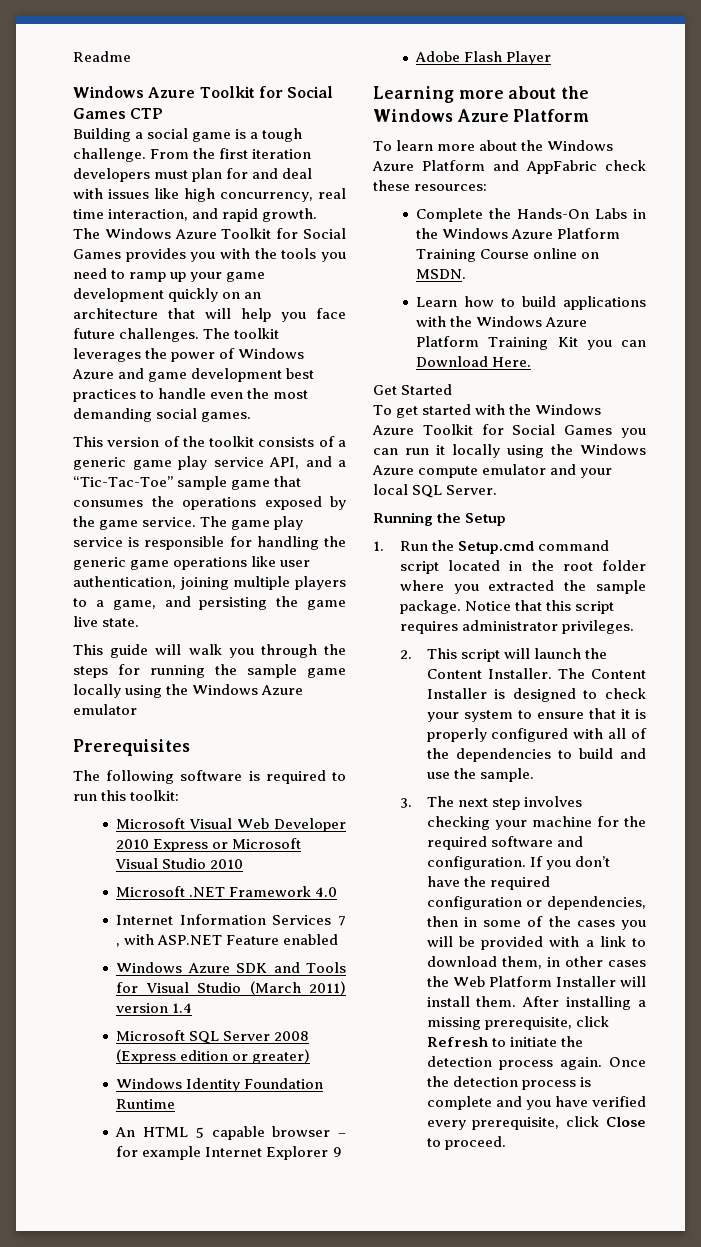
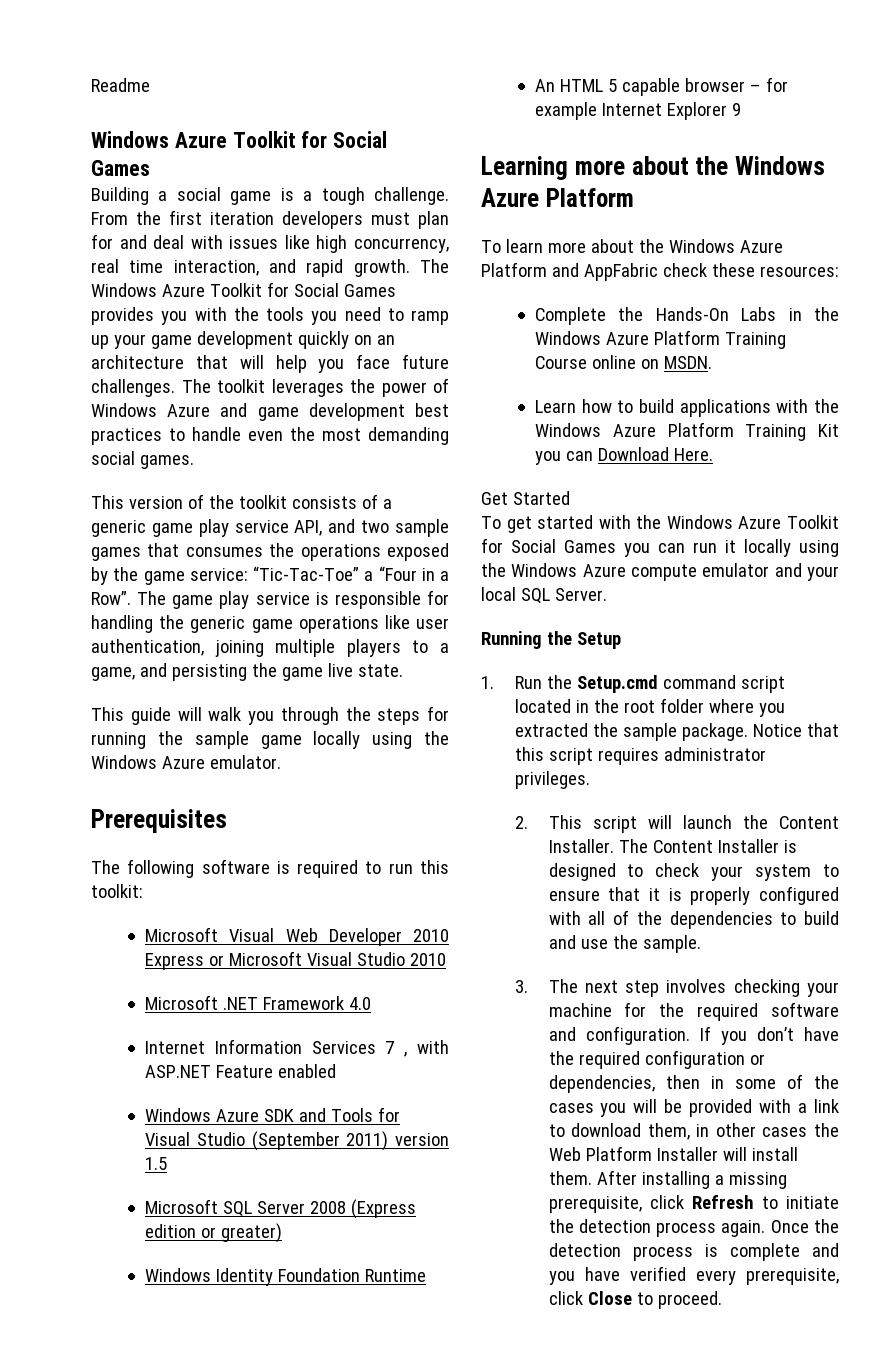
[130,108,164,119] CTP -> (150, 168) none
[338,460,346,467] [73,476,271,490] a “Tic-Tac-Toe” sample game -> [361,519,450,537] [91,547,141,561] two sample games
[142,517,197,527] service. -> [189,566,449,581] [91,591,131,605] service: “Tic-Tac-Toe” a “Four in a Row”.
[73,704,137,715] emulator -> [209,755,281,769] emulator.
[249,981,301,995] (March -> [251,1131,340,1151] (September
[172,1003,193,1013] 1.4 -> [145,1157,168,1170] 1.5
[415,51,552,65] // Adobe Flash Player -> (742, 109) none

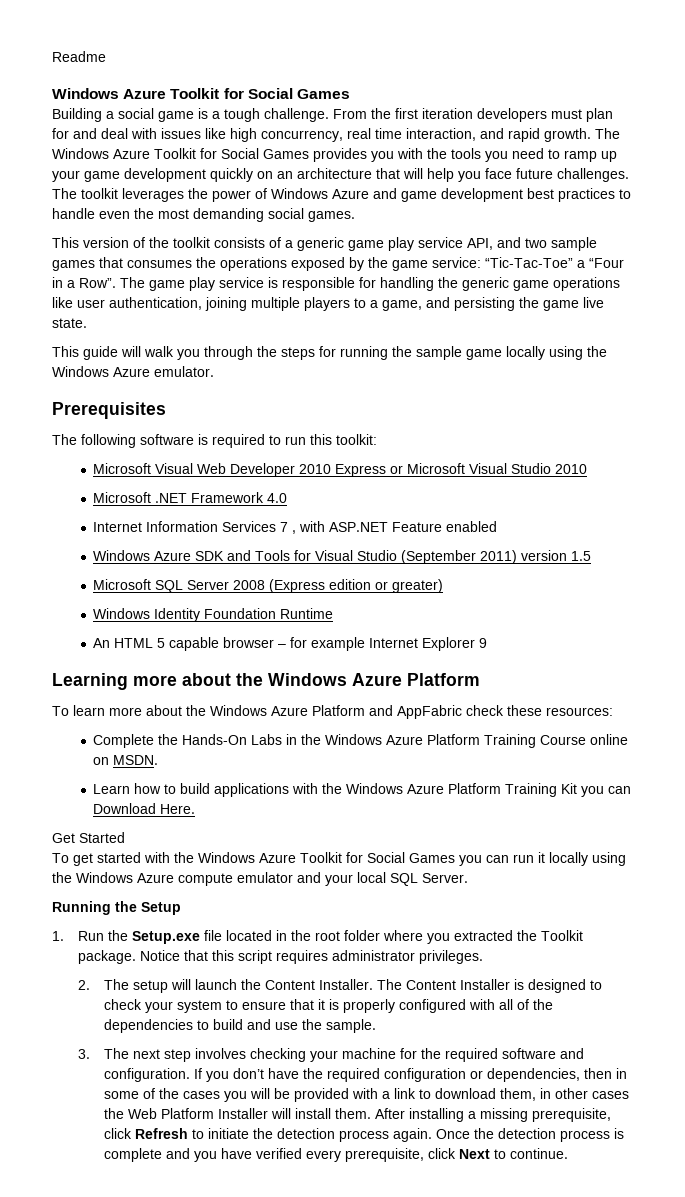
[576,675,785,693] Setup.cmd command script -> [131,930,222,944] Setup.exe file
[622,723,677,741] sample -> [540,930,583,941] Toolkit
[548,815,637,833] This script -> [103,979,168,993] The setup
[587,1291,722,1309] Close to proceed. -> [458,1148,568,1159] Next to continue.

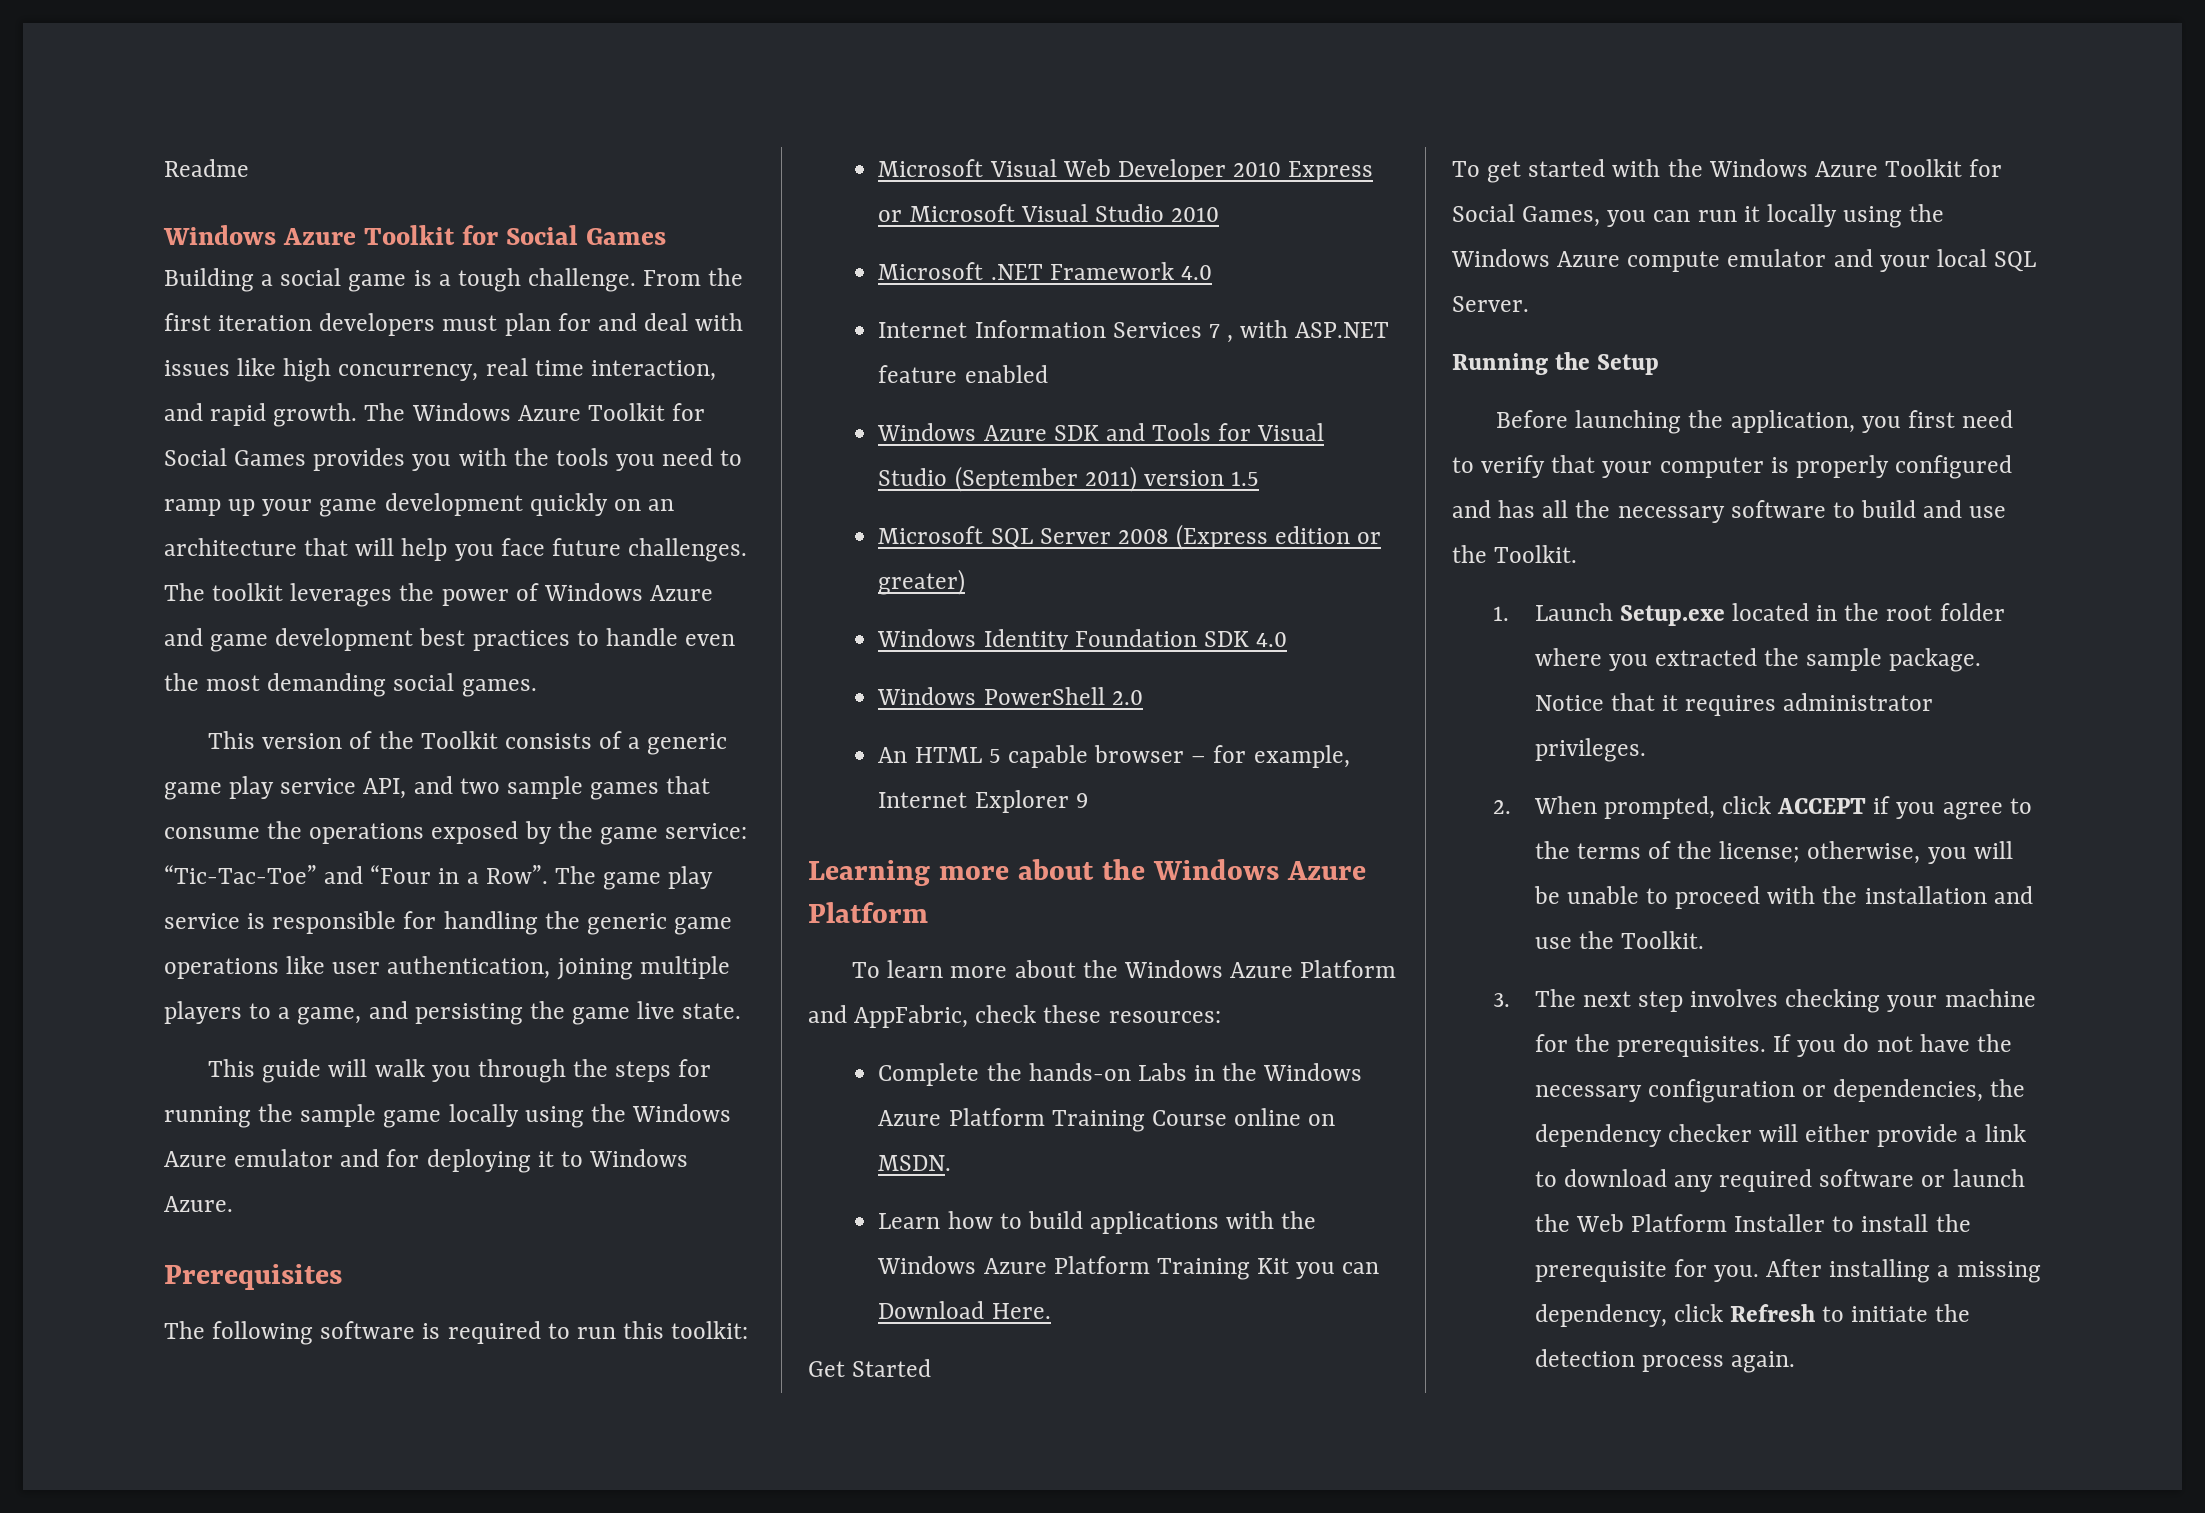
[173,237,210,248] toolkit -> [420,731,498,749] Toolkit
[127,260,192,268] consumes -> [164,827,260,839] consume
[577,260,585,268] a -> [324,866,364,884] and
[154,366,214,377] emulator. -> [234,1149,689,1173] [164,1196,233,1212] emulator and for deploying it to Windows Azure.
[392,522,443,532] Feature -> [878,365,958,383] feature
[280,608,334,619] Runtime -> [1203,631,1288,647] [877,687,1143,705] SDK 4.0 // Windows PowerShell 2.0
[311,637,366,651] example -> [1253,745,1350,768] example,
[397,705,462,719] AppFabric -> [854,1005,969,1028] AppFabric,
[182,734,248,745] Hands-On -> [1028,1063,1131,1081] hands-on
[409,853,455,863] Games -> [1522,206,1601,227] Games,
[52,930,222,944] 1. Run the Setup.exe file -> [1496,410,2014,434] [1452,455,2013,479] [1452,500,2007,523] [1452,545,1578,563] [1493,603,1725,626] Before launching the application, you first need to verify that your computer is properly configured and has all the necessary software to build and use the Toolkit. // 1. Launch Setup.exe
[540,930,583,941] Toolkit -> [1806,648,1883,671] sample
[211,950,272,964] this script -> [1661,695,1678,711] it
[103,979,602,993] [103,999,553,1013] [103,1019,376,1033] The setup will launch the Content Installer. The Content Installer is designed to check your system to ensure that it is properly configured with all of the dependencies to build and use the sample. -> [1533,796,2032,820] [1534,841,2013,864] [1533,886,2033,909] [1534,931,1704,949] When prompted, click ACCEPT if you agree to the terms of the license; otherwise, you will be unable to proceed with the installation and use the Toolkit.
[444,1048,584,1062] [103,1068,264,1082] required software and configuration. If you don’t -> [1616,1034,1913,1057] prerequisites. If you do not
[326,1068,380,1082] required -> [1534,1085,1642,1102] necessary
[583,1068,627,1079] [103,1088,629,1102] [103,1108,371,1119] then in some of the cases you will be provided with a link to download them, in other cases the Web Platform Installer will install them. -> [1990,1079,2026,1097] [1534,1124,2026,1147] [1534,1169,2025,1192] [1534,1214,1971,1232] [1534,1259,1759,1282] the dependency checker will either provide a link to download any required software or launch the Web Platform Installer to install the prerequisite for you.
[531,1108,611,1122] prerequisite, -> [1534,1304,1667,1327] dependency,
[435,1128,624,1142] [103,1148,568,1162] Once the detection process is complete and you have verified every prerequisite, click Next to continue. -> (1795, 1362) none

